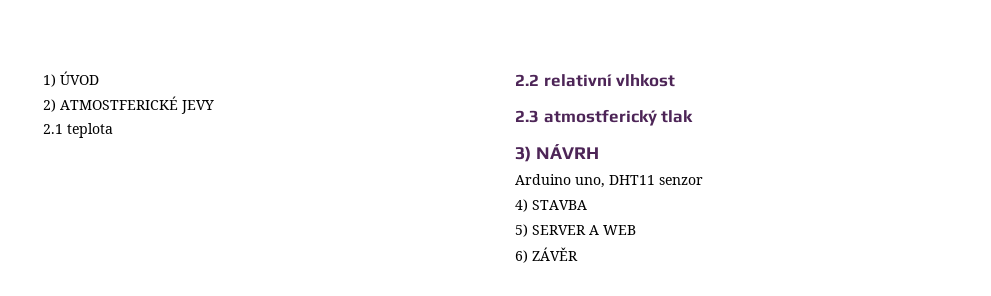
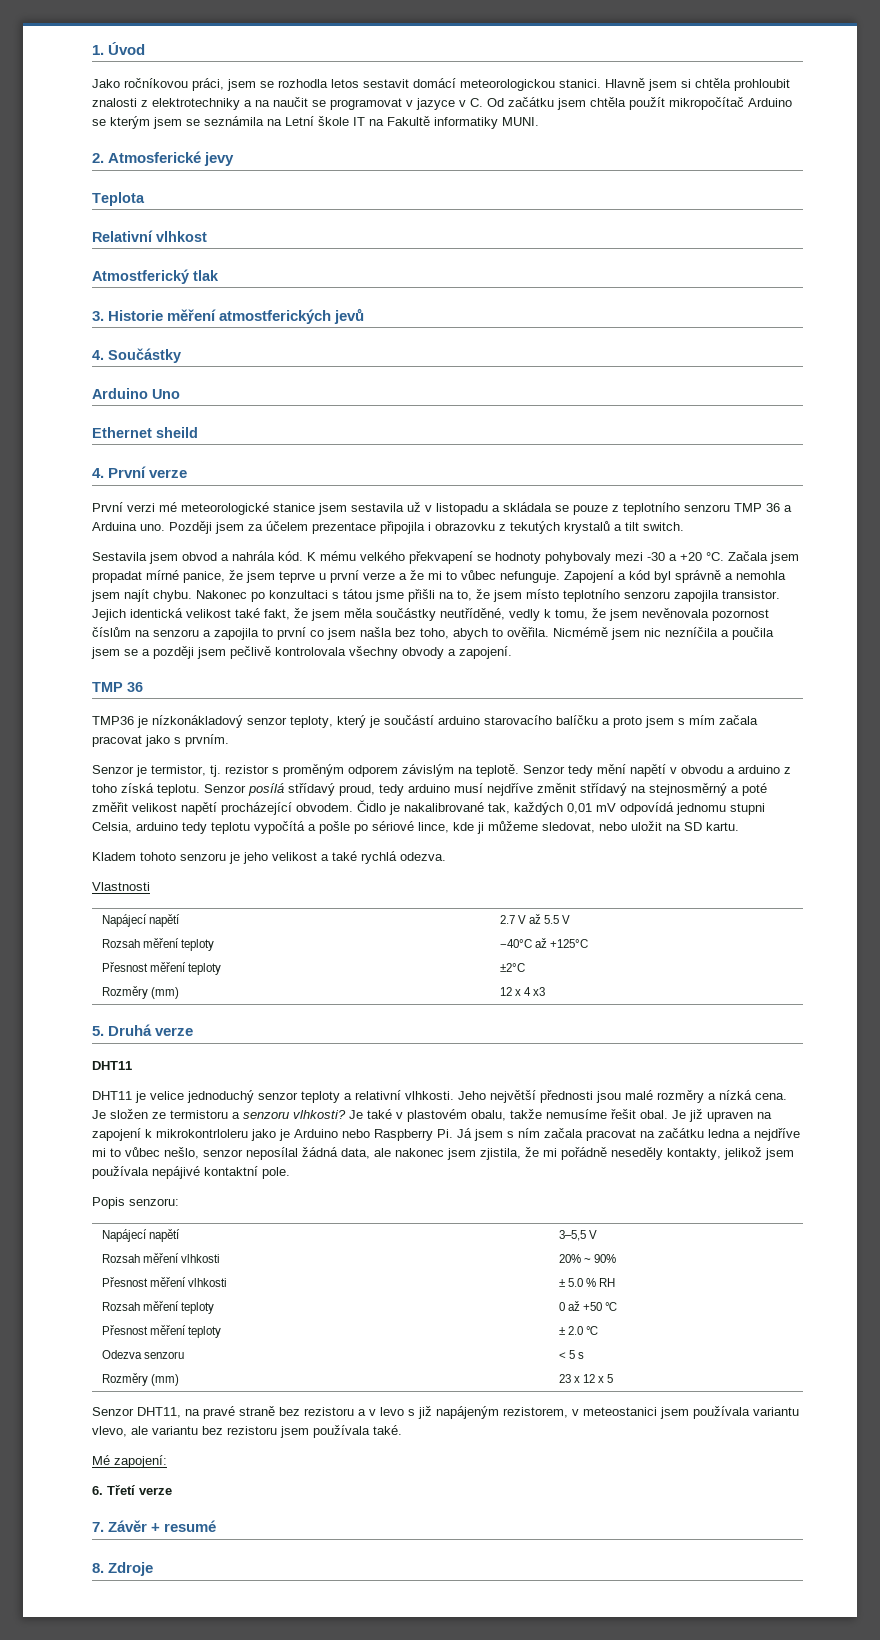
[43,71,99,87] [43,96,214,114] [43,123,113,138] [515,74,612,87] 1) ÚVOD // 2) ATMOSTFERICKÉ JEVY // 2.1 teplota // 2.2 relativní -> [92,42,146,55] [92,78,790,91] [92,97,792,110] [92,116,539,129] [92,151,235,166] [92,192,145,206] [92,230,153,242] 1. Úvod // Jako ročníkovou práci, jsem se rozhodla letos sestavit domácí meteorologickou stanici. Hlavně jsem si chtěla prohloubit znalosti z elektrotechniky a na naučit se programovat v jazyce v C. Od začátku jsem chtěla použít mikropočítač Arduino se kterým jsem se seznámila na Letní škole IT na Fakultě informatiky MUNI. // 2. Atmosferické jevy // Teplota // Relativní
[515,109,657,126] 2.3 atmostferický -> [92,269,189,284] Atmostferický
[515,144,599,162] [515,174,703,188] [515,199,587,212] [515,224,636,237] [515,247,578,263] 3) NÁVRH // Arduino uno, DHT11 senzor // 4) STAVBA // 5) SERVER A WEB // 6) ZÁVĚR -> [92,308,365,324] [92,348,181,363] [92,388,180,399] [92,427,198,438] [92,466,188,478] [92,502,792,515] [92,521,684,534] [92,551,799,564] [92,570,786,583] [91,589,780,602] [92,608,769,621] [92,627,774,640] [91,646,512,659] [92,682,143,692] [92,715,758,728] [92,734,229,747] [92,764,791,777] [92,783,767,796] [92,800,765,815] [92,821,739,834] [92,851,446,864] [92,882,150,891] [101,914,180,927] [499,914,570,924] [101,938,214,951] [499,938,588,948] [101,962,221,975] [499,963,525,972] [101,986,179,999] [499,987,545,996] [92,1024,194,1036] [92,1061,132,1070] [92,1090,787,1103] [92,1109,772,1122] [92,1128,800,1141] [92,1147,794,1160] [92,1166,290,1179] [92,1197,179,1209] [101,1229,180,1242] [558,1230,597,1241] [101,1253,220,1263] [558,1254,616,1263] [101,1277,227,1287] [558,1278,615,1287] [101,1301,214,1314] [558,1301,617,1311] [101,1325,221,1338] [558,1326,598,1335] [101,1350,184,1359] [558,1350,584,1359] [101,1373,179,1386] [558,1374,613,1383] [92,1406,799,1419] [92,1425,402,1438] [92,1455,167,1468] [92,1485,172,1495] [92,1520,217,1532] [92,1562,154,1576] 3. Historie měření atmostferických jevů // 4. Součástky // Arduino Uno // Ethernet sheild // 4. První verze // První verzi mé meteorologické stanice jsem sestavila už v listopadu a skládala se pouze z teplotního senzoru TMP 36 a Arduina uno. Později jsem za účelem prezentace připojila i obrazovku z tekutých krystalů a tilt switch. // Sestavila jsem obvod a nahrála kód. K mému velkého překvapení se hodnoty pohybovaly mezi -30 a +20 °C. Začala jsem propadat mírné panice, že jsem teprve u první verze a že mi to vůbec nefunguje. Zapojení a kód byl správně a nemohla jsem najít chybu. Nakonec po konzultaci s tátou jsme přišli na to, že jsem místo teplotního senzoru zapojila transistor. Jejich identická velikost také fakt, že jsem měla součástky neutříděné, vedly k tomu, že jsem nevěnovala pozornost číslům na senzoru a zapojila to první co jsem našla bez toho, abych to ověřila. Nicmémě jsem nic nezníčila a poučila jsem se a později jsem pečlivě kontrolovala všechny obvody a zapojení. // TMP 36 // TMP36 je nízkonákladový senzor teploty, který je součástí arduino starovacího balíčku a proto jsem s mím začala pracovat jako s prvním. // Senzor je termistor, tj. rezistor s proměným odporem závislým na teplotě. Senzor tedy mění napětí v obvodu a arduino z toho získá teplotu. Senzor posílá střídavý proud, tedy arduino musí nejdříve změnit střídavý na stejnosměrný a poté změřit velikost napětí procházející obvodem. Čidlo je nakalibrované tak, každých 0,01 mV odpovídá jednomu stupni Celsia, arduino tedy teplotu vypočítá a pošle po sériové lince, kde ji můžeme sledovat, nebo uložit na SD kartu. // Kladem tohoto senzoru je jeho velikost a také rychlá odezva. // Vlastnosti // Napájecí napětí | 2.7 V až 5.5 V // Rozsah měření teploty | −40°C až +125°C // Přesnost měření teploty | ±2°C // Rozměry (mm) | 12 x 4 x3 // 5. Druhá verze // DHT11 // DHT11 je velice jednoduchý senzor teploty a relativní vlhkosti. Jeho největší přednosti jsou malé rozměry a nízká cena. Je složen ze termistoru a senzoru vlhkosti? Je také v plastovém obalu, takže nemusíme řešit obal. Je již upraven na zapojení k mikrokontrloleru jako je Arduino nebo Raspberry Pi. Já jsem s ním začala pracovat na začátku ledna a nejdříve mi to vůbec nešlo, senzor neposílal žádná data, ale nakonec jsem zjistila, že mi pořádně neseděly kontakty, jelikož jsem používala nepájivé kontaktní pole. // Popis senzoru: // Napájecí napětí | 3–5,5 V // Rozsah měření vlhkosti | 20% ~ 90% // Přesnost měření vlhkosti | ± 5.0 % RH // Rozsah měření teploty | 0 až +50 ℃ // Přesnost měření teploty | ± 2.0 ℃ // Odezva senzoru | < 5 s // Rozměry (mm) | 23 x 12 x 5 // Senzor DHT11, na pravé straně bez rezistoru a v levo s již napájeným rezistorem, v meteostanici jsem používala variantu vlevo, ale variantu bez rezistoru jsem používala také. // Mé zapojení: // 6. Třetí verze // 7. Závěr + resumé // 8. Zdroje

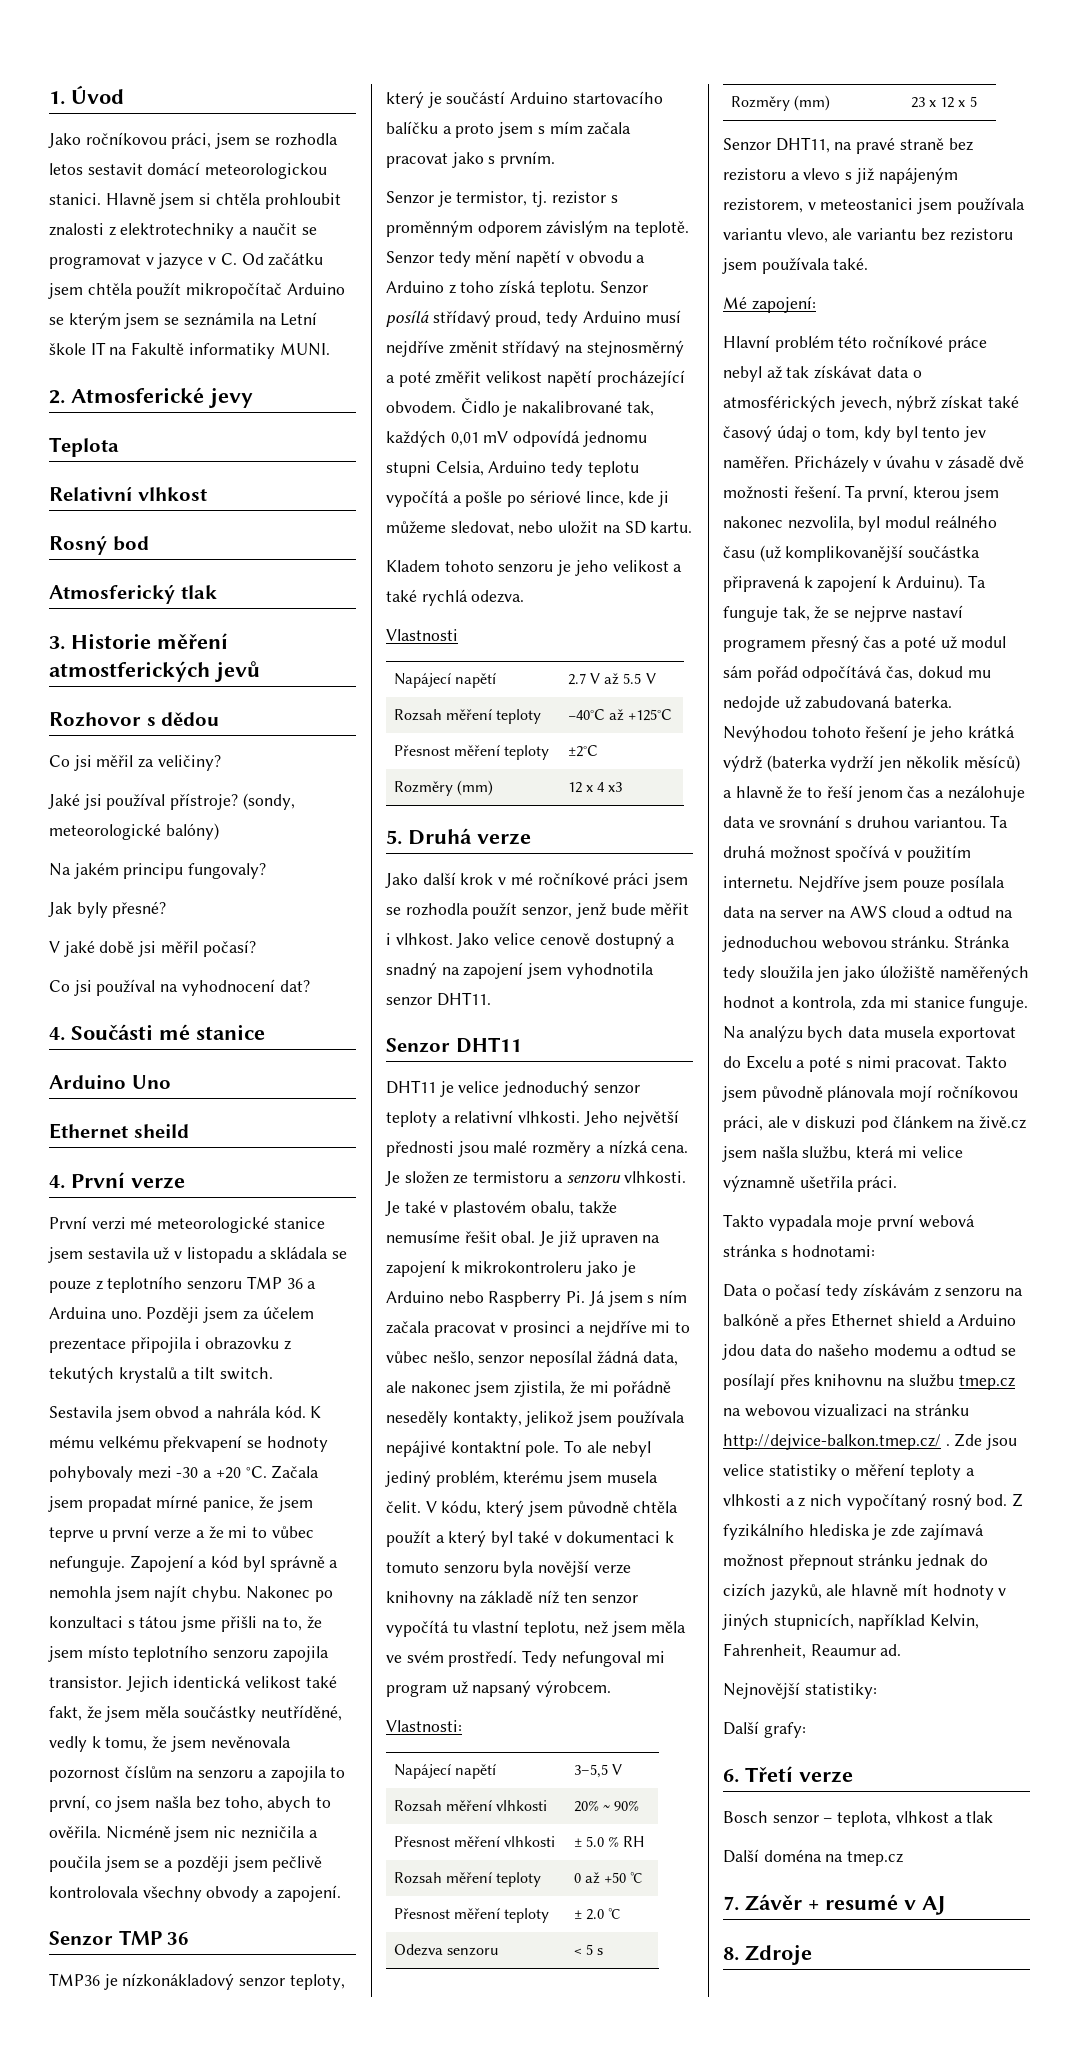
[255,100,270,107] na -> (249, 231) none
[92,269,189,284] Atmostferický -> [49,535,149,555] [49,584,175,604] Rosný bod // Atmosferický
[92,348,181,363] 4. Součástky -> [49,712,220,727] [49,755,221,771] [48,793,295,810] [49,823,219,840] [49,862,267,879] [48,901,167,918] [49,940,256,957] [49,979,310,996] [49,1024,265,1041] Rozhovor s dědou // Co jsi měřil za veličiny? // Jaké jsi používal přístroje? (sondy, meteorologické balóny) // Na jakém principu fungovaly? // Jak byly přesné? // V jaké době jsi měřil počasí? // Co jsi používal na vyhodnocení dat? // 4. Součásti mé stanice
[360,551,405,561] velkého -> [98,1435,159,1448] velkému
[277,627,306,640] první -> [49,1795,90,1812] první,
[553,627,608,637] Nicmémě -> [105,1825,171,1839] Nicméně
[665,627,718,637] nezníčila -> [240,1826,305,1839] nezničila
(512, 652) none -> [49,1931,113,1946] Senzor
[438,715,552,725] arduino starovacího -> [510,91,663,104] Arduino startovacího
[283,764,344,777] proměným -> [386,220,473,237] proměnným
[738,765,780,774] arduino -> [386,281,444,293] Arduino
[408,784,450,793] arduino -> [582,311,641,323] Arduino
[136,822,178,831] arduino -> [488,461,547,473] Arduino
(194, 1031) none -> [385,872,689,889] [386,902,690,919] [386,932,676,949] [386,962,654,979] [386,992,491,1006] [386,1038,450,1053] Jako další krok v mé ročníkové práci jsem se rozhodla použít senzor, jenž bude měřit i vlhkost. Jako velice cenově dostupný a snadný na zapojení jsem vyhodnotila senzor DHT11. // Senzor
[293,1110,346,1119] vlhkosti? -> [624,1171,687,1183] vlhkosti.
[156,1129,248,1138] mikrokontrloleru -> [464,1261,583,1273] mikrokontroleru
[640,1128,740,1138] na začátku ledna -> [500,1321,572,1337] v prosinci
[92,1197,179,1209] // Popis senzoru: -> [564,1440,651,1457] [385,1470,658,1487] [386,1500,679,1517] [386,1530,675,1547] [386,1560,631,1577] [386,1590,638,1607] [386,1620,687,1637] [386,1650,665,1667] [386,1680,612,1697] [386,1720,462,1732] To ale nebyl jediný problém, kterému jsem musela čelit. V kódu, který jsem původně chtěla použít a který byl také v dokumentaci k tomuto senzoru byla novější verze knihovny na základě níž ten senzor vypočítá tu vlastní teplotu, než jsem měla ve svém prostředí. Tedy nefungoval mi program už napsaný výrobcem. // Vlastnosti:
[369,1407,404,1416] v levo -> [803,168,841,180] vlevo
[92,1485,172,1495] 6. Třetí verze -> [723,335,987,352] [723,365,922,382] [723,395,1019,412] [723,425,987,442] [723,455,1025,472] [723,485,999,502] [723,515,997,532] [723,545,981,562] [723,575,986,592] [723,605,963,622] [723,635,1007,652] [723,665,991,682] [723,695,953,712] [723,725,1015,742] [723,755,1020,772] [723,785,1025,802] [723,815,1009,828] [723,845,971,862] [723,875,1005,892] [723,906,1013,918] [722,935,1011,952] [723,965,1029,982] [723,996,1029,1012] [723,1025,1016,1042] [723,1055,1008,1072] [722,1085,1018,1102] [723,1115,1027,1132] [722,1145,963,1162] [723,1175,898,1192] [723,1214,975,1231] [723,1244,876,1257] [723,1283,1024,1300] [723,1313,1017,1330] [722,1344,1017,1360] [723,1373,1015,1390] [723,1403,969,1417] [723,1433,1018,1450] [723,1463,975,1480] [723,1493,1024,1510] [723,1523,984,1540] [723,1553,988,1570] [723,1583,1007,1600] [722,1613,980,1630] [723,1643,902,1659] [723,1682,877,1699] [723,1721,806,1738] [723,1766,853,1783] [723,1811,994,1827] [723,1849,904,1866] Hlavní problém této ročníkové práce nebyl až tak získávat data o atmosférických jevech, nýbrž získat také časový údaj o tom, kdy byl tento jev naměřen. Přicházely v úvahu v zásadě dvě možnosti řešení. Ta první, kterou jsem nakonec nezvolila, byl modul reálného času (už komplikovanější součástka připravená k zapojení k Arduinu). Ta funguje tak, že se nejprve nastaví programem přesný čas a poté už modul sám pořád odpočítává čas, dokud mu nedojde už zabudovaná baterka. Nevýhodou tohoto řešení je jeho krátká výdrž (baterka vydrží jen několik měsíců) a hlavně že to řeší jenom čas a nezálohuje data ve srovnání s druhou variantou. Ta druhá možnost spočívá v použitím internetu. Nejdříve jsem pouze posílala data na server na AWS cloud a odtud na jednoduchou webovou stránku. Stránka tedy sloužila jen jako úložiště naměřených hodnot a kontrola, zda mi stanice funguje. Na analýzu bych data musela exportovat do Excelu a poté s nimi pracovat. Takto jsem původně plánovala mojí ročníkovou práci, ale v diskuzi pod článkem na živě.cz jsem našla službu, která mi velice významně ušetřila práci. // Takto vypadala moje první webová stránka s hodnotami: // Data o počasí tedy získávám z senzoru na balkóně a přes Ethernet shield a Arduino jdou data do našeho modemu a odtud se posílají přes knihovnu na službu tmep.cz na webovou vizualizaci na stránku http://dejvice-balkon.tmep.cz/ . Zde jsou velice statistiky o měření teploty a vlhkosti a z nich vypočítaný rosný bod. Z fyzikálního hlediska je zde zajímavá možnost přepnout stránku jednak do cizích jazyků, ale hlavně mít hodnoty v jiných stupnicích, například Kelvin, Fahrenheit, Reaumur ad. // Nejnovější statistiky: // Další grafy: // 6. Třetí verze // Bosch senzor – teplota, vlhkost a tlak // Další doména na tmep.cz
(217, 1526) none -> [904,1896,945,1915] v AJ

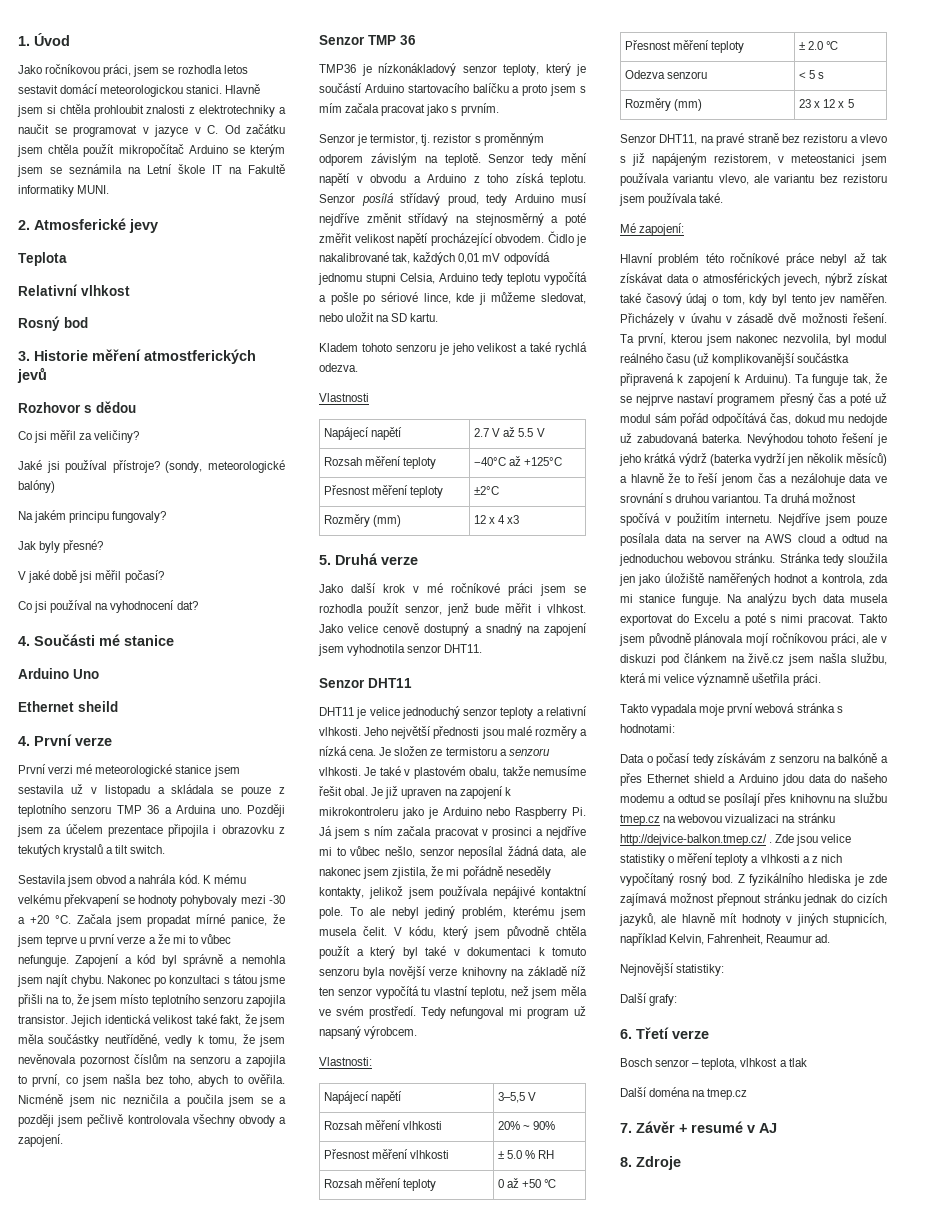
[49,584,217,604] // Atmosferický tlak -> (88, 322) none

